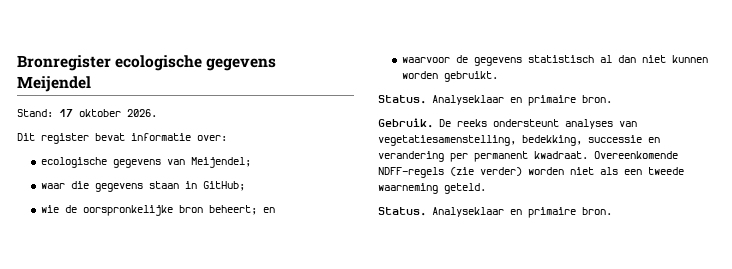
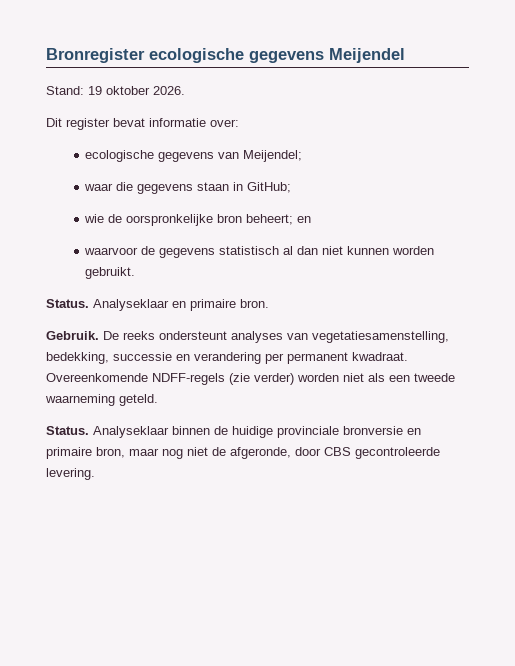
[59,109,73,117] 17 -> [88,86,102,95] 19
[510,207,612,218] en primaire bron. -> [172,426,421,438] [46,447,440,459] [46,468,95,480] binnen de huidige provinciale bronversie en primaire bron, maar nog niet de afgeronde, door CBS gecontroleerde levering.

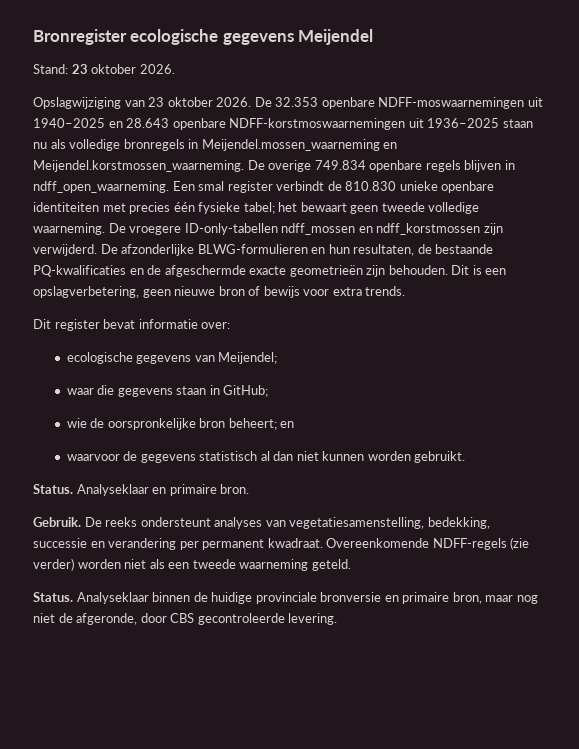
[88,86,185,95] 19 oktober 2026. -> [71,64,175,74] [33,97,543,109] [33,118,533,130] [33,139,398,151] [33,160,515,172] [33,181,495,193] [33,202,480,214] [33,223,503,235] [33,244,494,256] [33,265,507,277] [33,286,406,298] 23 oktober 2026. // Opslagwijziging van 23 oktober 2026. De 32.353 openbare NDFF-moswaarnemingen uit 1940–2025 en 28.643 openbare NDFF-korstmoswaarnemingen uit 1936–2025 staan nu als volledige bronregels in Meijendel.mossen_waarneming en Meijendel.korstmossen_waarneming. De overige 749.834 openbare regels blijven in ndff_open_waarneming. Een smal register verbindt de 810.830 unieke openbare identiteiten met precies één fysieke tabel; het bewaart geen tweede volledige waarneming. De vroegere ID-only-tabellen ndff_mossen en ndff_korstmossen zijn verwijderd. De afzonderlijke BLWG-formulieren en hun resultaten, de bestaande PQ-kwalificaties en de afgeschermde exacte geometrieën zijn behouden. Dit is een opslagverbetering, geen nieuwe bron of bewijs voor extra trends.

